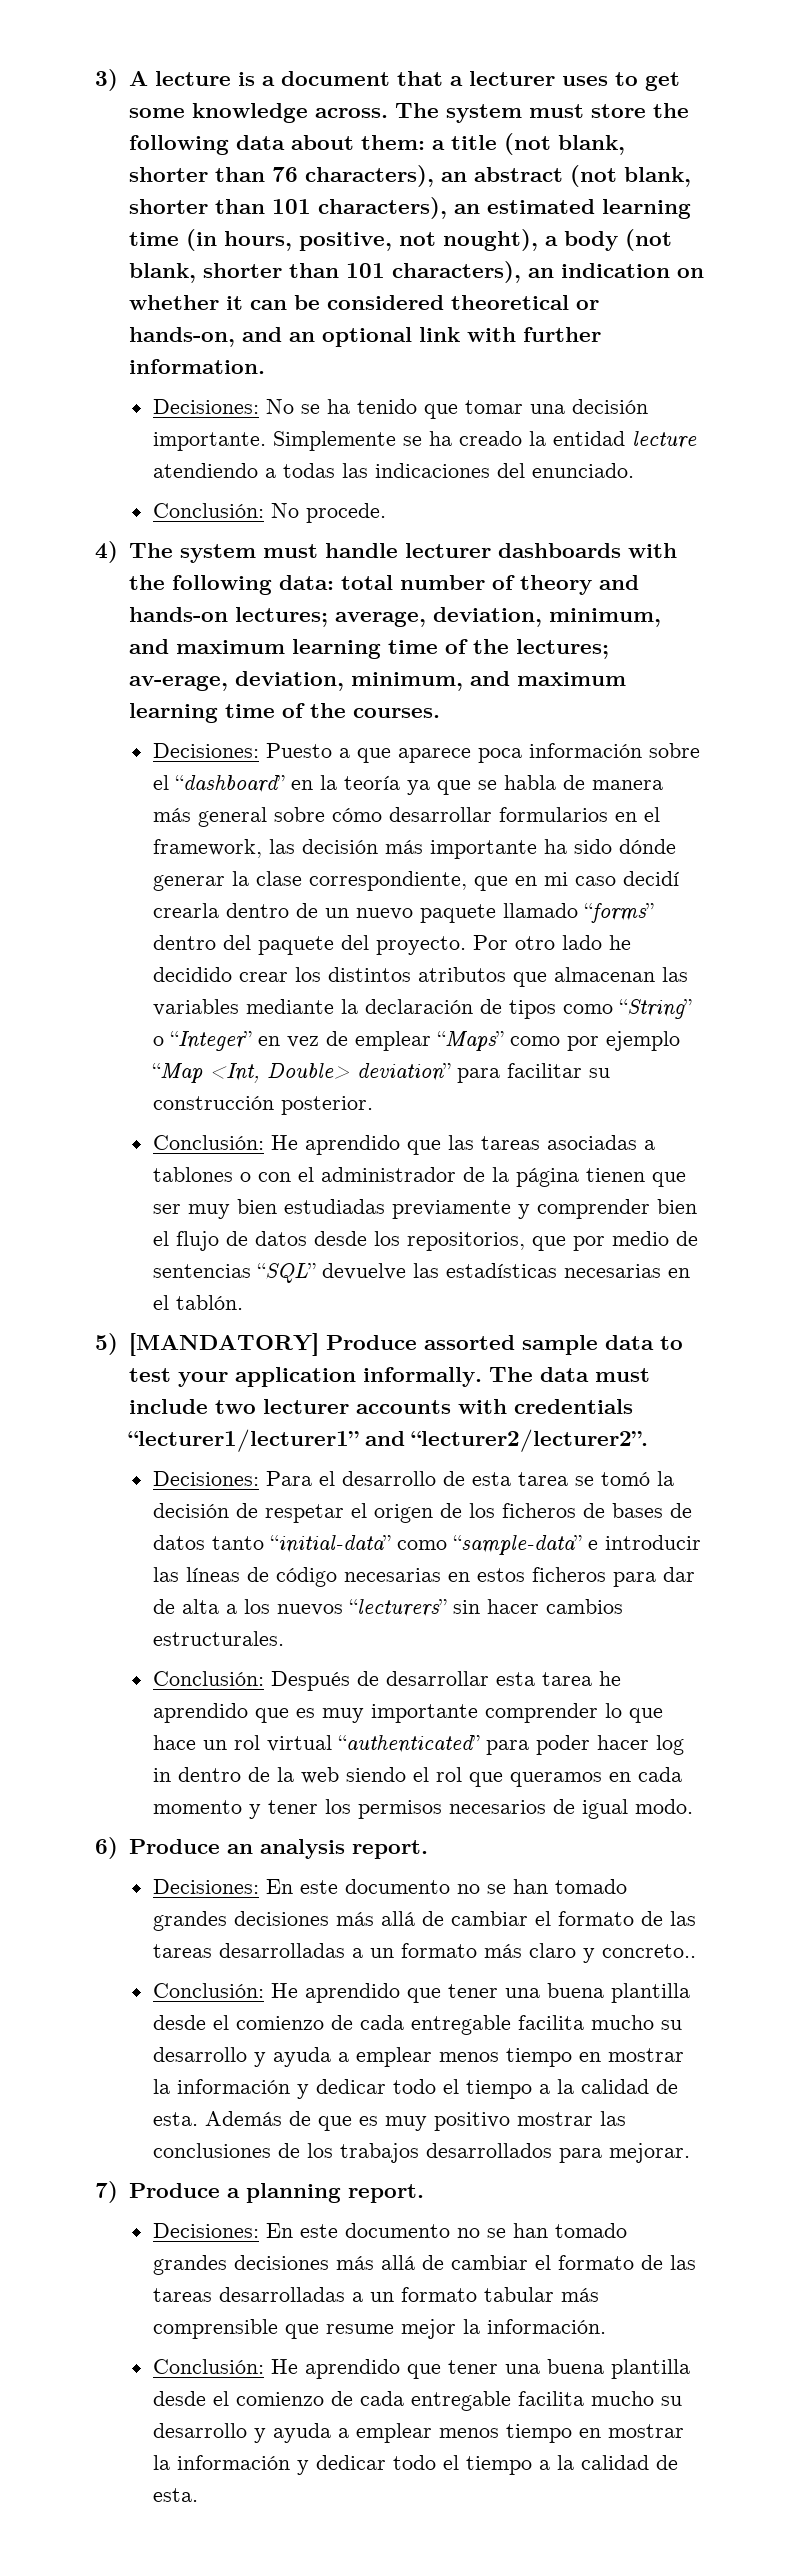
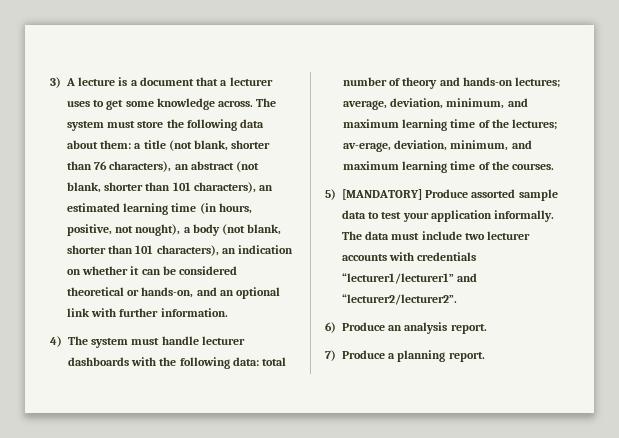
[152,399,648,419] [152,431,697,451] [152,463,634,478] [152,503,386,523] // Decisiones: No se ha tenido que tomar una decisión importante. Simplemente se ha creado la entidad lecture atendiendo a todas las indicaciones del enunciado. // Conclusión: No procede. -> (228, 312) none
[152,743,700,763] [152,775,663,795] [152,807,660,827] [152,839,676,859] [152,871,679,891] [152,903,654,923] [152,935,631,955] [152,967,688,987] [152,999,692,1019] [152,1031,680,1051] [151,1063,610,1083] [152,1096,373,1115] [152,1135,655,1155] [152,1167,686,1187] [152,1199,697,1219] [152,1231,698,1251] [152,1263,690,1283] [152,1295,243,1310] // Decisiones: Puesto a que aparece poca información sobre el “dashboard” en la teoría ya que se habla de manera más general sobre cómo desarrollar formularios en el framework, las decisión más importante ha sido dónde generar la clase correspondiente, que en mi caso decidí crearla dentro de un nuevo paquete llamado “forms” dentro del paquete del proyecto. Por otro lado he decidido crear los distintos atributos que almacenan las variables mediante la declaración de tipos como “String” o “Integer” en vez de emplear “Maps” como por ejemplo “Map <Int, Double> deviation” para facilitar su construcción posterior. // Conclusión: He aprendido que las tareas asociadas a tablones o con el administrador de la página tienen que ser muy bien estudiadas previamente y comprender bien el flujo de datos desde los repositorios, que por medio de sentencias “SQL” devuelve las estadísticas necesarias en el tablón. -> (555, 166) none
[152,1471,674,1486] [152,1503,692,1523] [152,1535,701,1555] [152,1567,695,1587] [152,1599,623,1617] [152,1631,284,1646] [152,1671,621,1691] [152,1703,663,1723] [152,1735,684,1755] [152,1767,682,1787] [152,1799,693,1819] // Decisiones: Para el desarrollo de esta tarea se tomó la decisión de respetar el origen de los ficheros de bases de datos tanto “initial-data” como “sample-data” e introducir las líneas de código necesarias en estos ficheros para dar de alta a los nuevos “lecturers” sin hacer cambios estructurales. // Conclusión: Después de desarrollar esta tarea he aprendido que es muy importante comprender lo que hace un rol virtual “authenticated” para poder hacer log in dentro de la web siendo el rol que queramos en cada momento y tener los permisos necesarios de igual modo. -> (457, 299) none
[152,1879,627,1894] [152,1911,696,1931] [152,1943,696,1963] [152,1983,690,2003] [152,2015,682,2035] [152,2047,684,2067] [152,2079,678,2099] [152,2111,626,2131] [152,2143,690,2163] // Decisiones: En este documento no se han tomado grandes decisiones más allá de cambiar el formato de las tareas desarrolladas a un formato más claro y concreto.. // Conclusión: He aprendido que tener una buena plantilla desde el comienzo de cada entregable facilita mucho su desarrollo y ayuda a emplear menos tiempo en mostrar la información y dedicar todo el tiempo a la calidad de esta. Además de que es muy positivo mostrar las conclusiones de los trabajos desarrollados para mejorar. -> (487, 329) none
[152,2223,627,2238] [152,2255,696,2275] [152,2287,599,2302] [152,2319,606,2339] [152,2359,690,2379] [152,2391,682,2411] [152,2423,684,2443] [152,2455,678,2475] [152,2488,198,2502] // Decisiones: En este documento no se han tomado grandes decisiones más allá de cambiar el formato de las tareas desarrolladas a un formato tabular más comprensible que resume mejor la información. // Conclusión: He aprendido que tener una buena plantilla desde el comienzo de cada entregable facilita mucho su desarrollo y ayuda a emplear menos tiempo en mostrar la información y dedicar todo el tiempo a la calidad de esta. -> (485, 357) none

